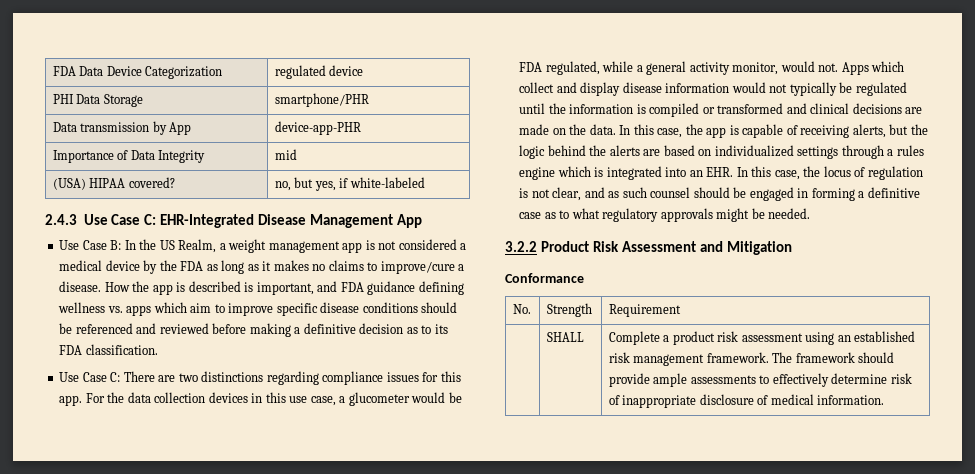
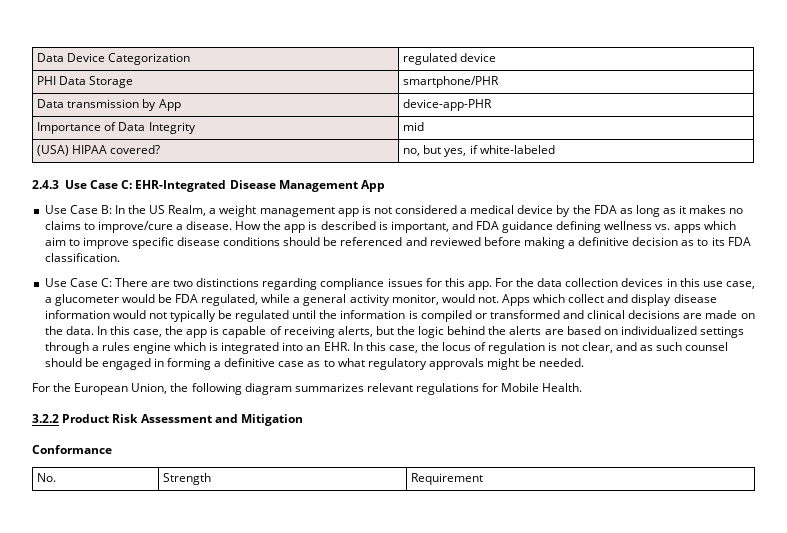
[52,66,76,76] FDA -> (37, 57) none
(811, 213) none -> [32,383,583,395] // For the European Union, the following diagram summarizes relevant regulations for Mobile Health.
[546,332,584,342] [608,331,916,345] [608,352,895,366] [608,373,912,387] [608,394,885,408] // | SHALL | Complete a product risk assessment using an established risk management framework. The framework should provide ample assessments to effectively determine risk of inappropriate disclosure of medical information. -> (484, 479) none

